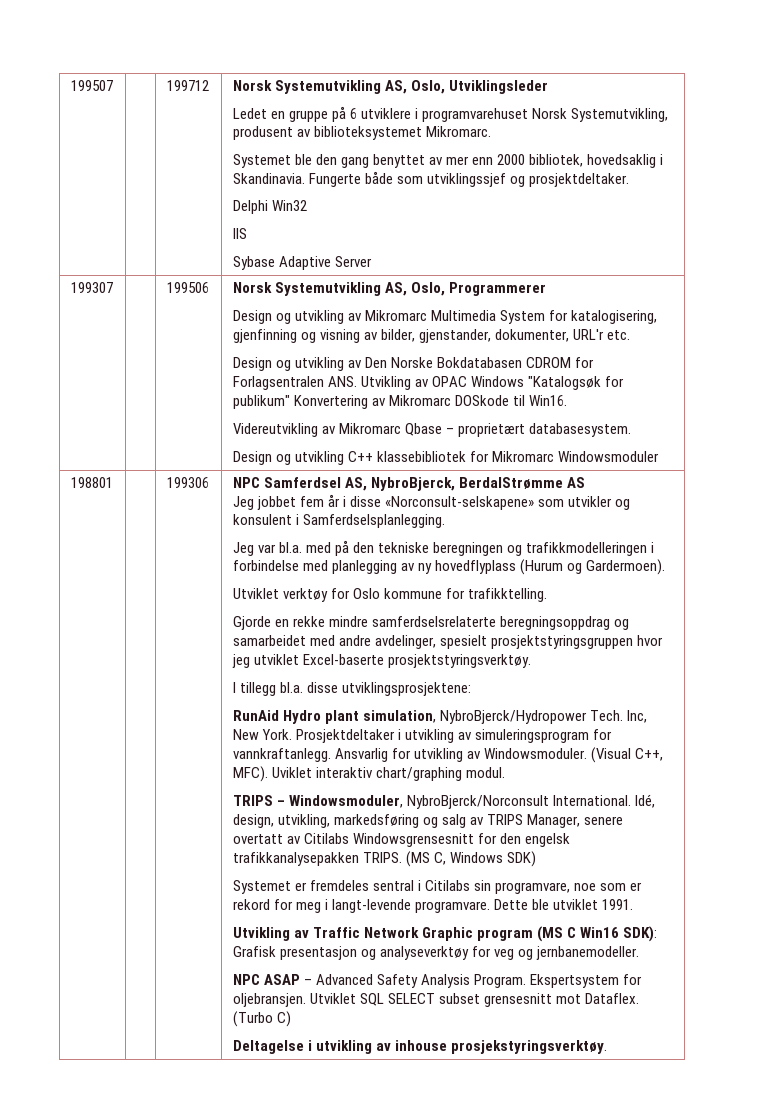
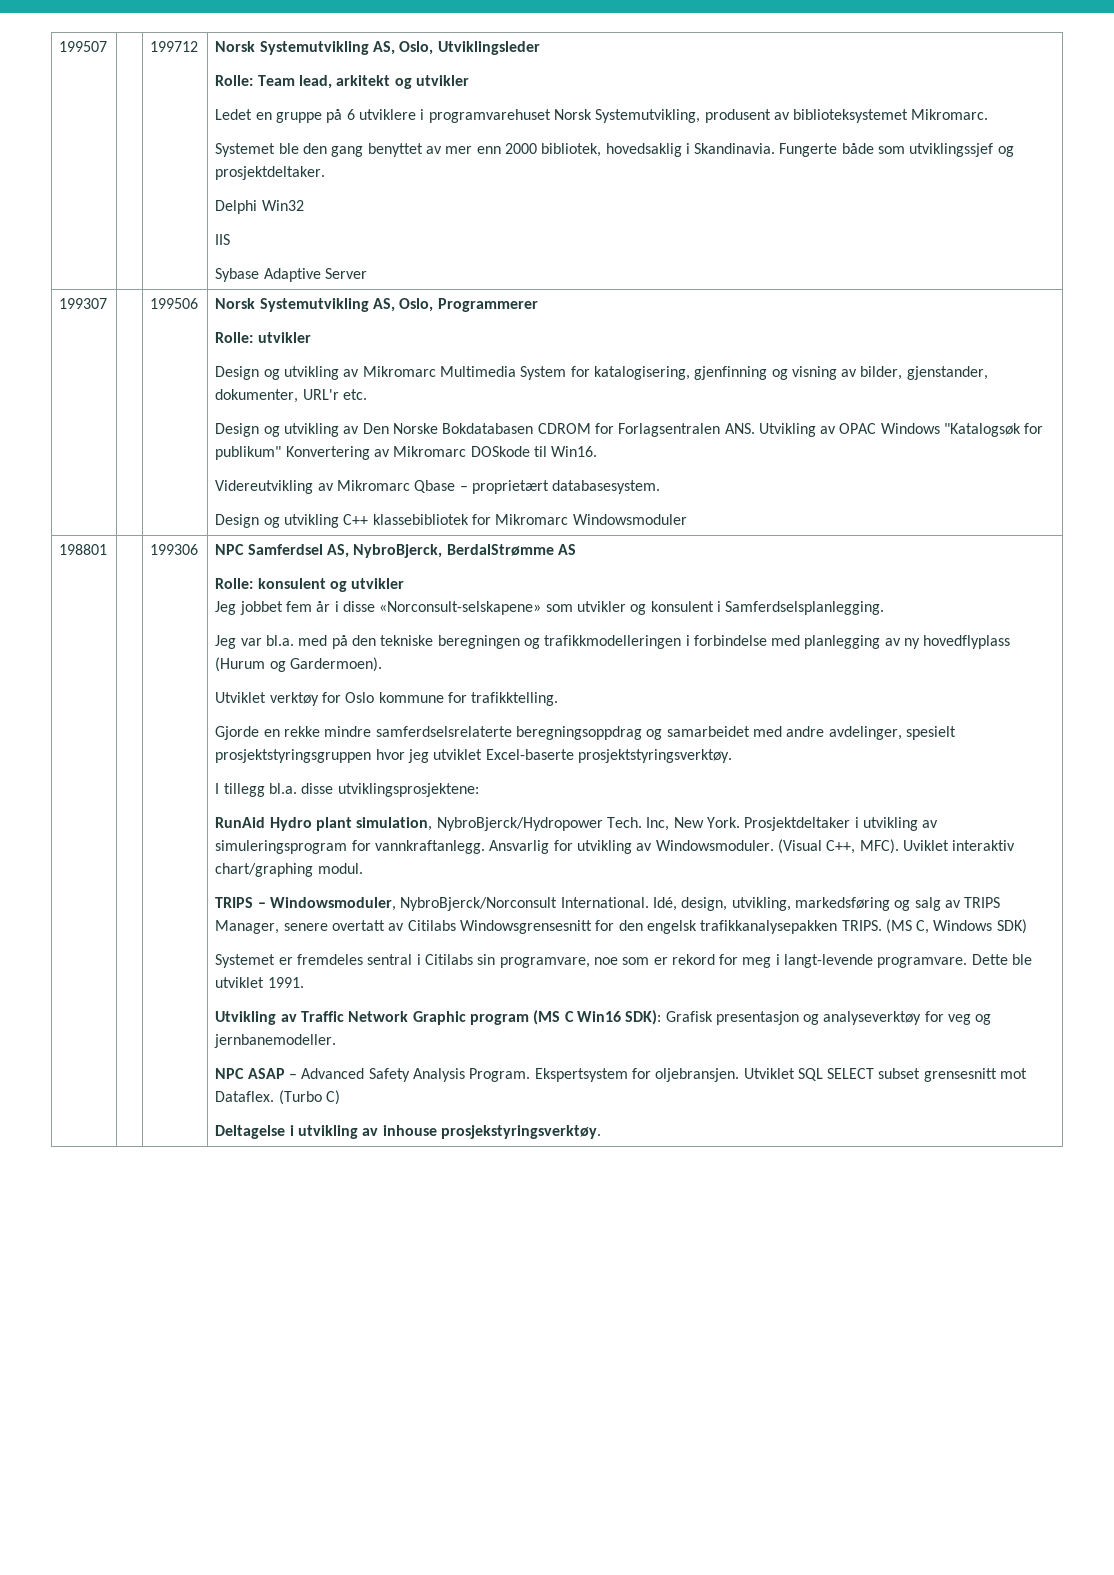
(548, 87) none -> [215,75,469,89] // Rolle: Team lead, arkitekt og utvikler
(546, 289) none -> [215,332,311,343] // Rolle: utvikler
(585, 482) none -> [215,578,405,592] // Rolle: konsulent og utvikler

